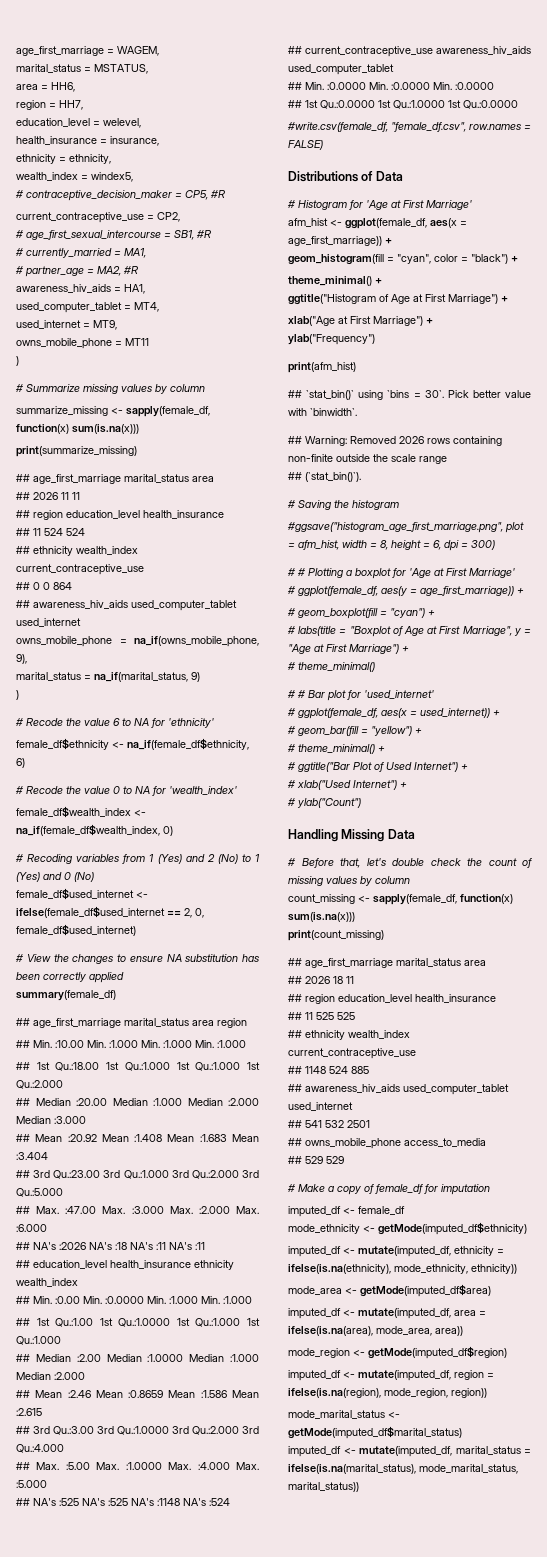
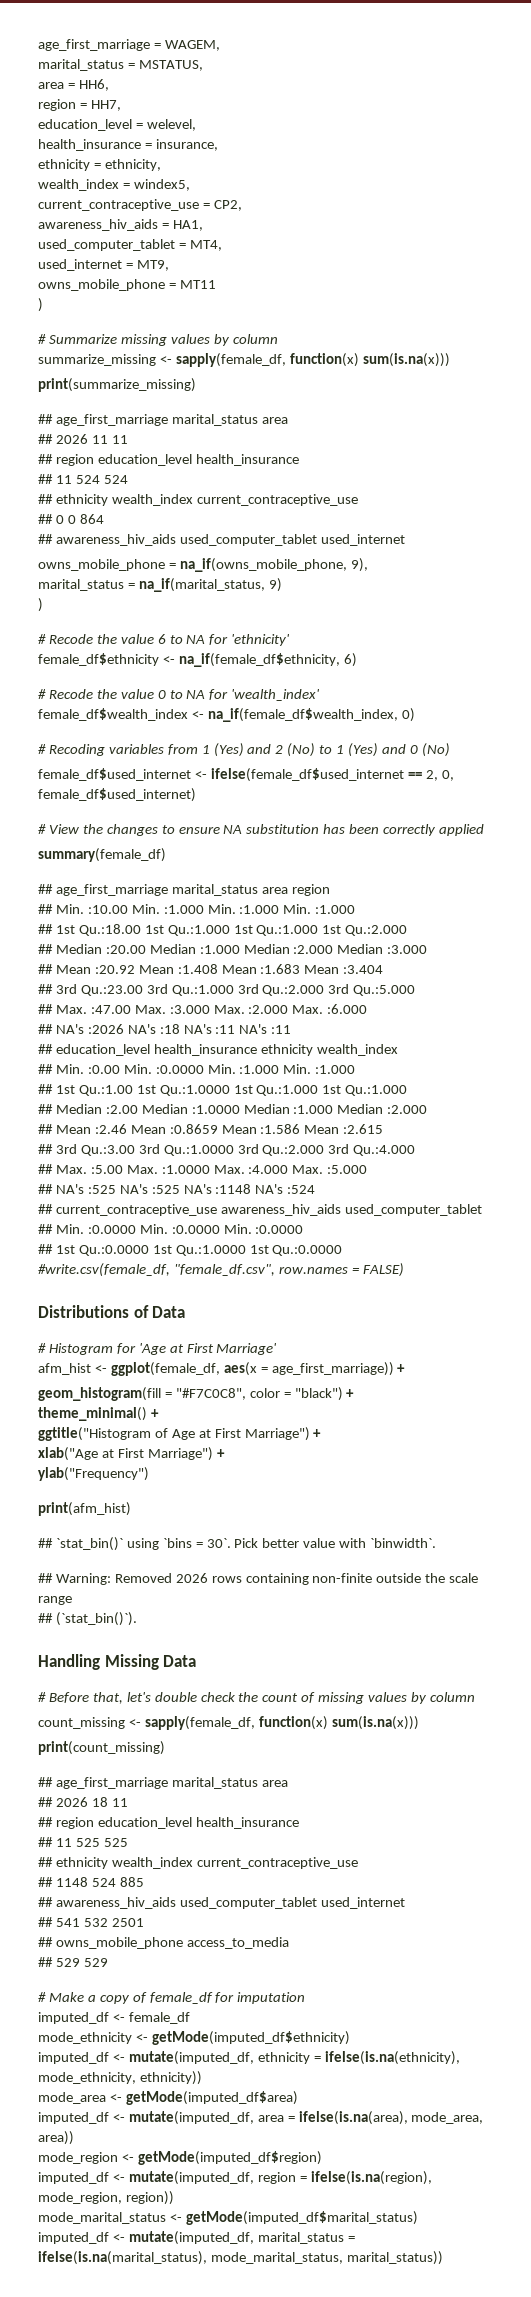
[15,190,226,201] [16,212,180,223] [15,230,212,240] [15,248,146,258] [15,266,139,277] # contraceptive_decision_maker = CP5, #R // current_contraceptive_use = CP2, // # age_first_sexual_intercourse = SB1, #R // # currently_married = MA1, // # partner_age = MA2, #R -> [38,199,242,211] current_contraceptive_use = CP2,
[397,254,431,264] "cyan", -> [175,1388,246,1400] "#F7C0C8",
[287,500,399,510] [287,522,524,533] [288,540,495,551] [287,568,515,579] [287,586,524,597] [287,608,435,619] [287,626,531,637] [288,644,409,654] [287,662,375,672] [287,690,434,701] [287,708,500,719] [287,726,422,736] [287,744,385,754] [287,762,468,772] [287,780,407,790] [287,798,361,808] // # Saving the histogram // #ggsave("histogram_age_first_marriage.png", plot = afm_hist, width = 8, height = 6, dpi = 300) // # # Plotting a boxplot for 'Age at First Marriage' // # ggplot(female_df, aes(y = age_first_marriage)) + // # geom_boxplot(fill = "cyan") + // # labs(title = "Boxplot of Age at First Marriage", y = "Age at First Marriage") + // # theme_minimal() // # # Bar plot for 'used_internet' // # ggplot(female_df, aes(x = used_internet)) + // # geom_bar(fill = "yellow") + // # theme_minimal() + // # ggtitle("Bar Plot of Used Internet") + // # xlab("Used Internet") + // # ylab("Count") -> (137, 1619) none

